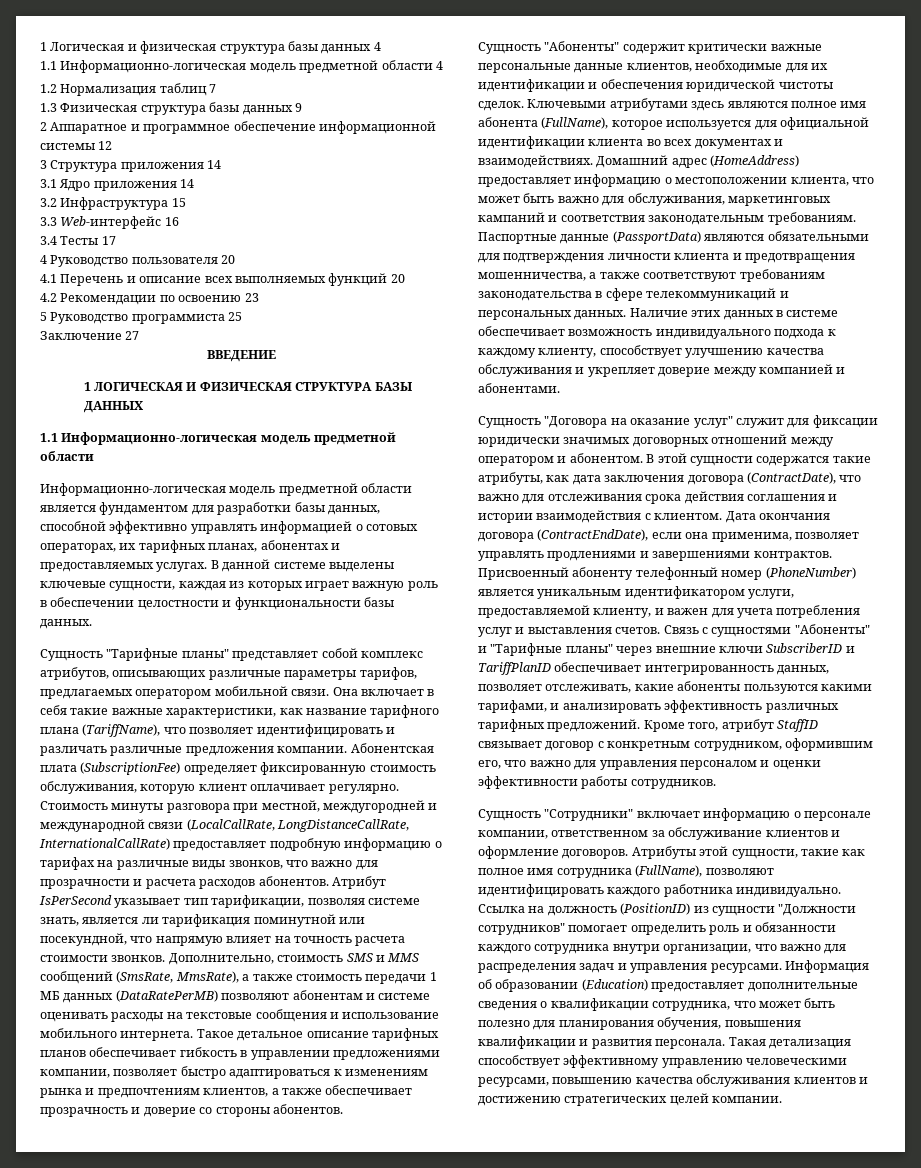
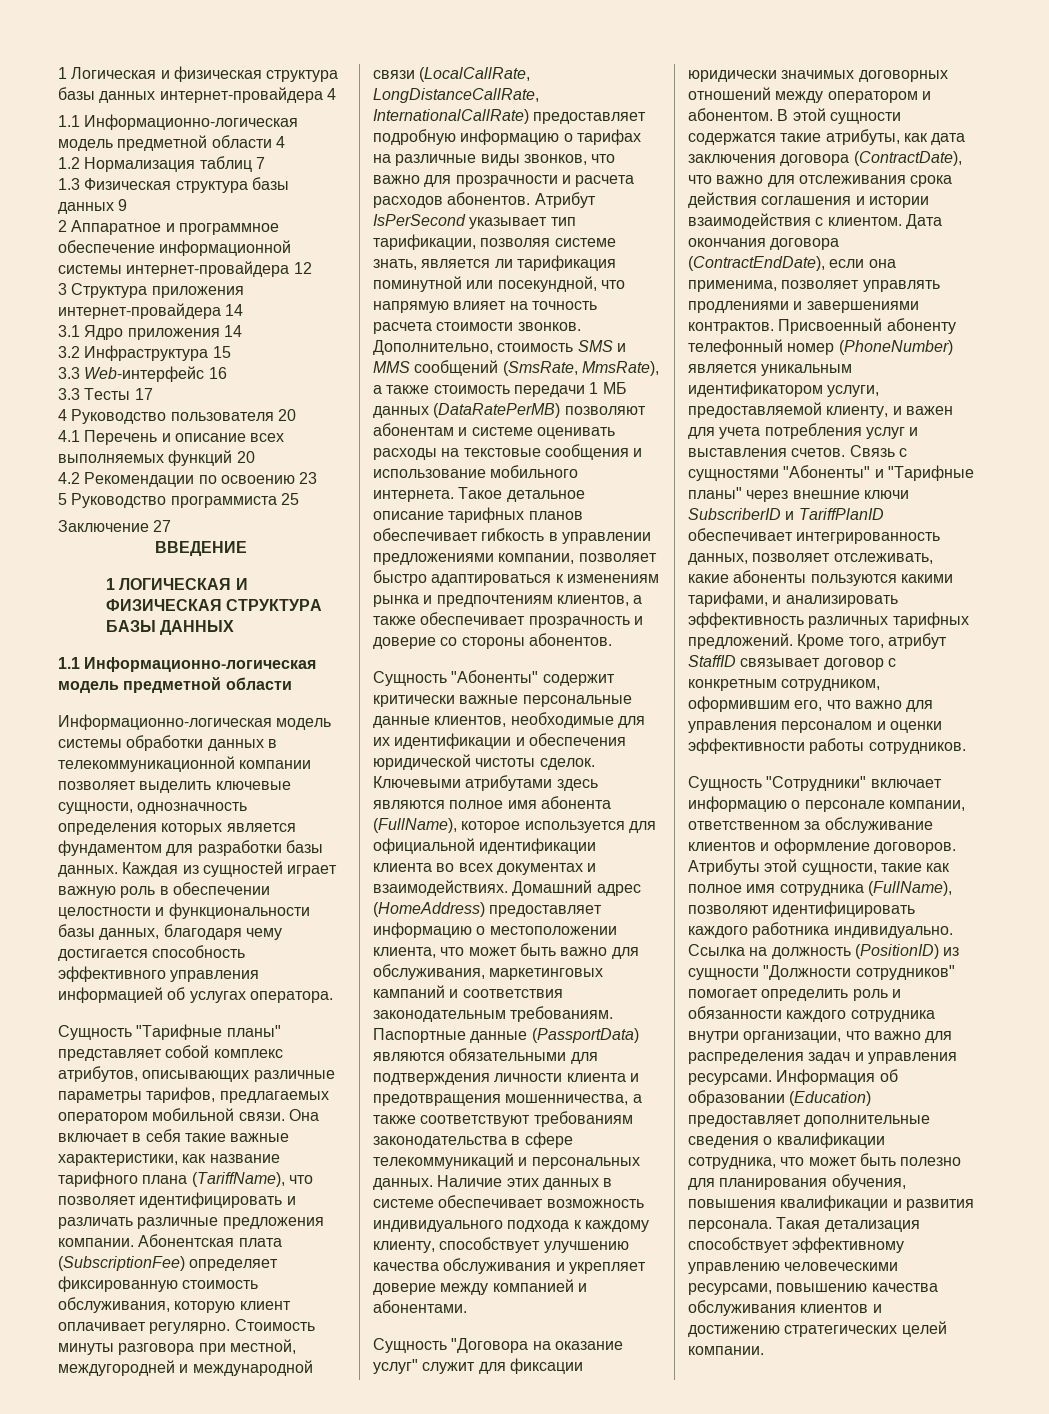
(372, 49) none -> [159,87,323,103] интернет-провайдера
(95, 146) none -> [126,261,290,277] интернет-провайдера
(204, 167) none -> [58,303,221,319] интернет-провайдера
[40,236,57,245] 3.4 -> [58,388,80,400] 3.3
[278,483,413,496] предметной области -> [58,735,277,751] [58,756,312,772] [58,781,291,793] [58,802,248,814] [58,823,223,835] системы обработки данных в телекоммуникационной компании позволяет выделить ключевые сущности, однозначность определения которых
[327,505,380,515] [40,521,418,534] [40,540,340,553] [40,559,394,572] [40,581,303,591] данных, способной эффективно управлять информацией о сотовых операторах, их тарифных планах, абонентах и предоставляемых услугах. В данной системе выделены ключевые сущности, каждая из которых -> [58,861,283,877] данных. Каждая из сущностей
[40,619,92,629] данных. -> [99,924,282,940] [58,945,246,961] [58,966,260,982] [58,987,333,1003] данных, благодаря чему достигается способность эффективного управления информацией об услугах оператора.

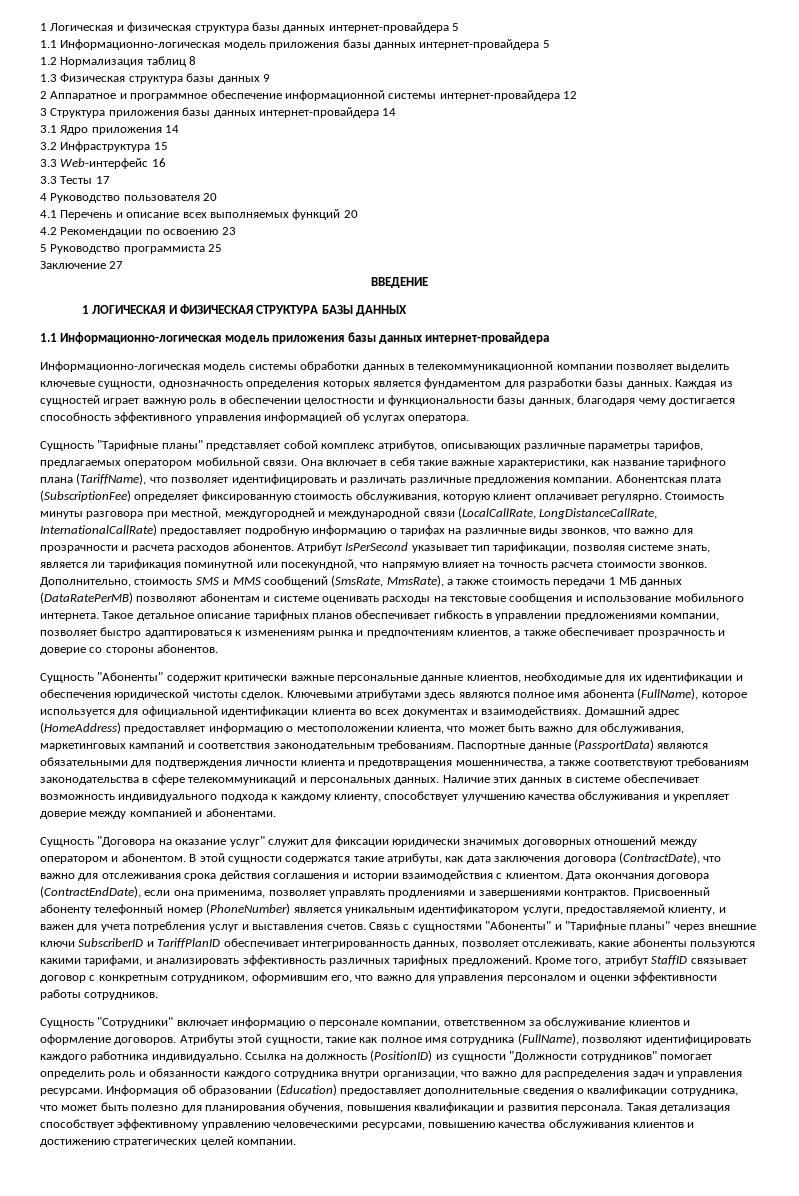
[326,88,336,100] [58,114,299,130] [58,135,285,151] 4 // 1.1 Информационно-логическая модель предметной области 4 -> [452,23,459,31] [40,39,550,50] 5 // 1.1 Информационно-логическая модель приложения базы данных интернет-провайдера 5
[255,157,265,169] 7 -> [189,56,197,65] 8
(244, 292) none -> [182,107,256,118] базы данных
[123,677,292,693] предметной области -> [272,332,550,344] приложения базы данных интернет-провайдера

